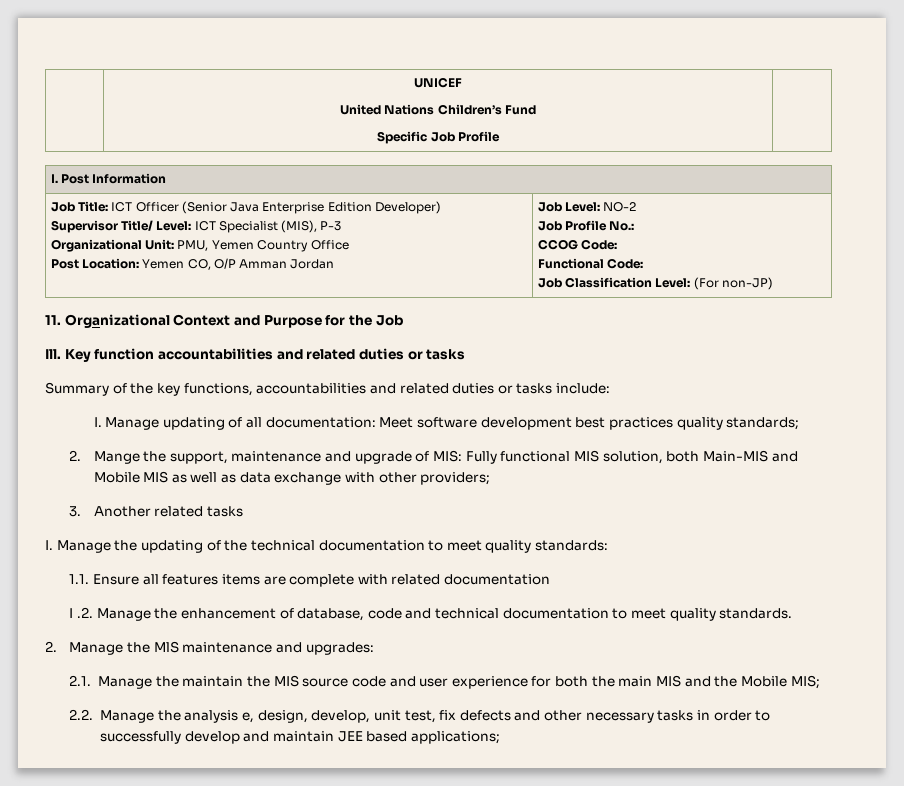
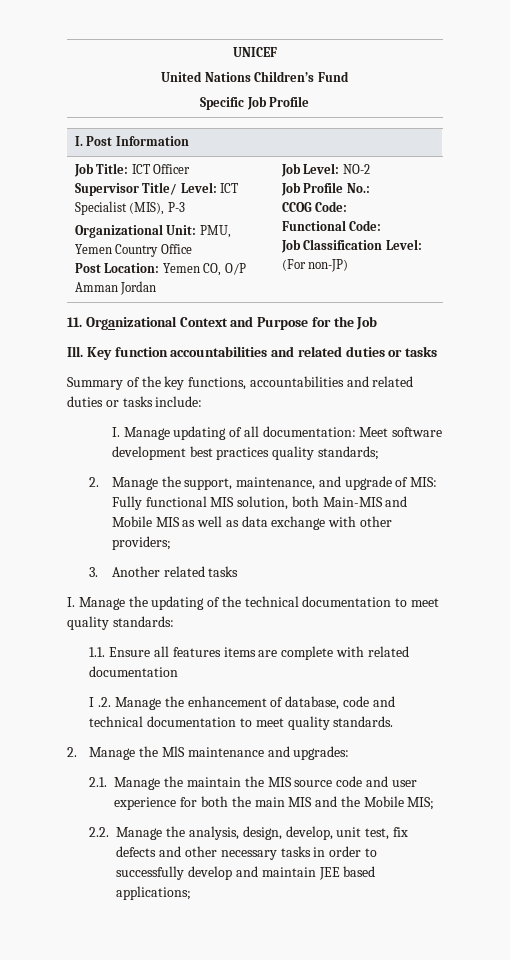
[181,201,441,214] (Senior Java Enterprise Edition Developer) -> (191, 169) none
[93,451,140,464] Mange -> [111,477,158,490] Manage
[231,451,322,462] maintenance -> [236,477,316,490] maintenance,
[184,710,254,723] analysis e, -> [188,826,239,840] analysis,

